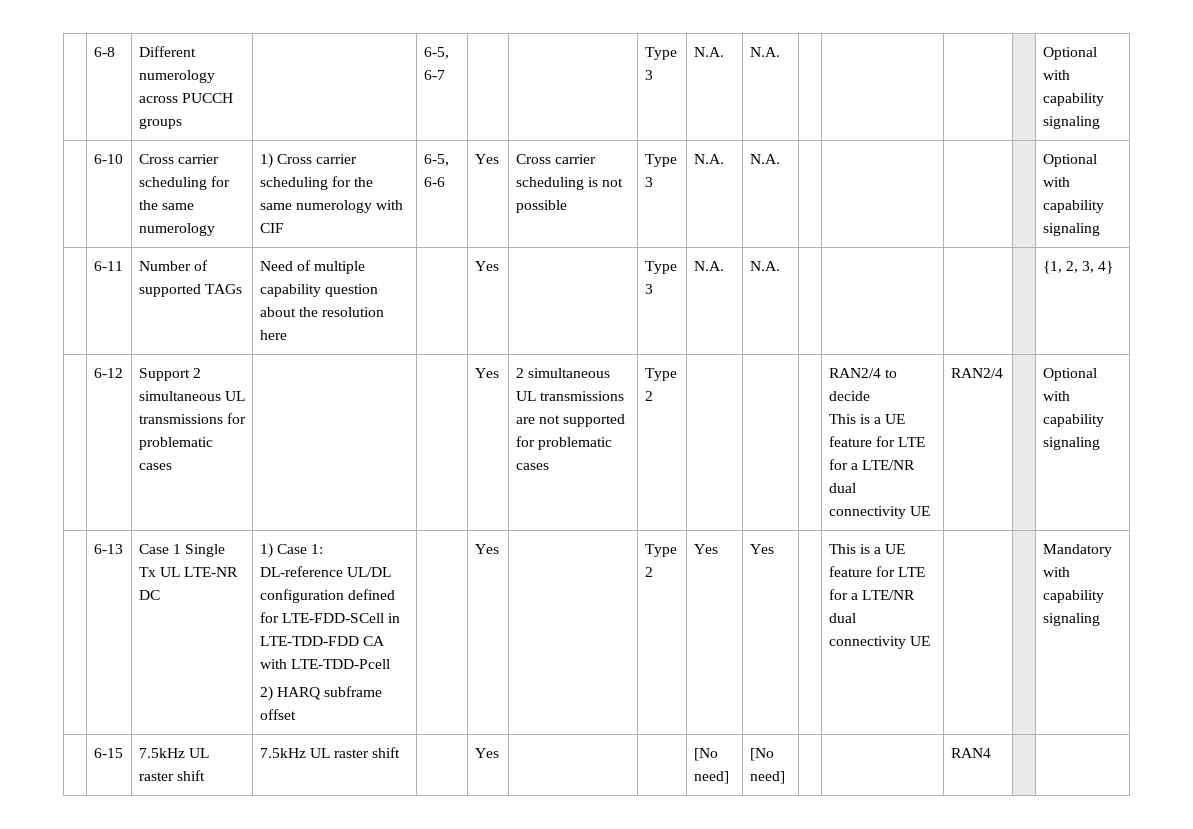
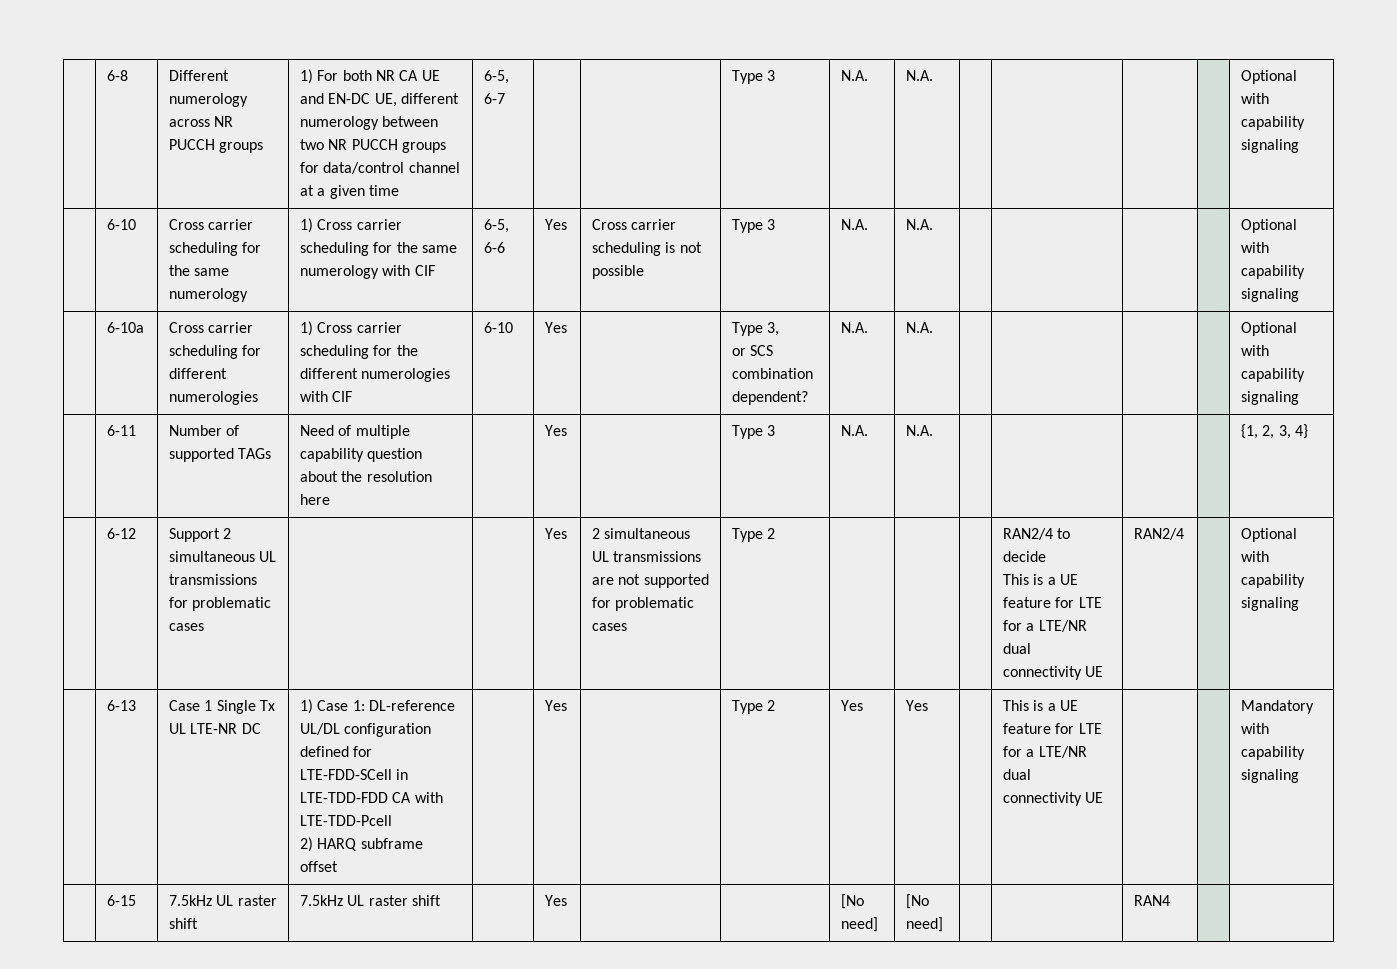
(178, 99) none -> [214,116,234,127] NR
(182, 123) none -> [300,69,440,84] [300,93,459,107] [300,116,439,130] [300,139,446,153] [300,162,460,174] [300,185,399,199] 1) For both NR CA UE and EN-DC UE, different numerology between two NR PUCCH groups for data/control channel at a given time
(1100, 229) none -> [107,322,145,333] [169,322,254,333] [169,345,262,359] [169,368,228,379] [169,391,259,405] [300,321,402,336] [300,345,418,359] [300,368,451,382] [300,391,353,402] [484,322,514,333] [545,322,568,333] [732,322,780,336] [732,345,774,356] [732,368,814,379] [732,391,809,405] [841,322,869,333] [906,322,934,333] [1241,322,1298,336] [1241,345,1270,356] [1241,368,1306,382] [1241,391,1300,405] // | 6-10a | Cross carrier scheduling for different numerologies | 1) Cross carrier scheduling for the different numerologies with CIF | 6-10 | Yes | | Type 3, // or SCS combination dependent? | N.A. | N.A. | | | | | Optional with capability signaling

